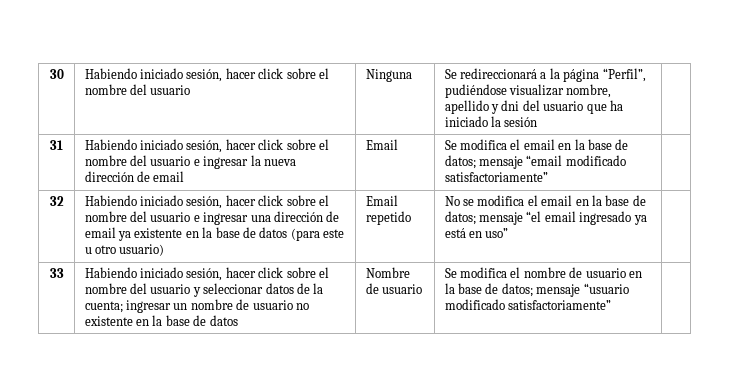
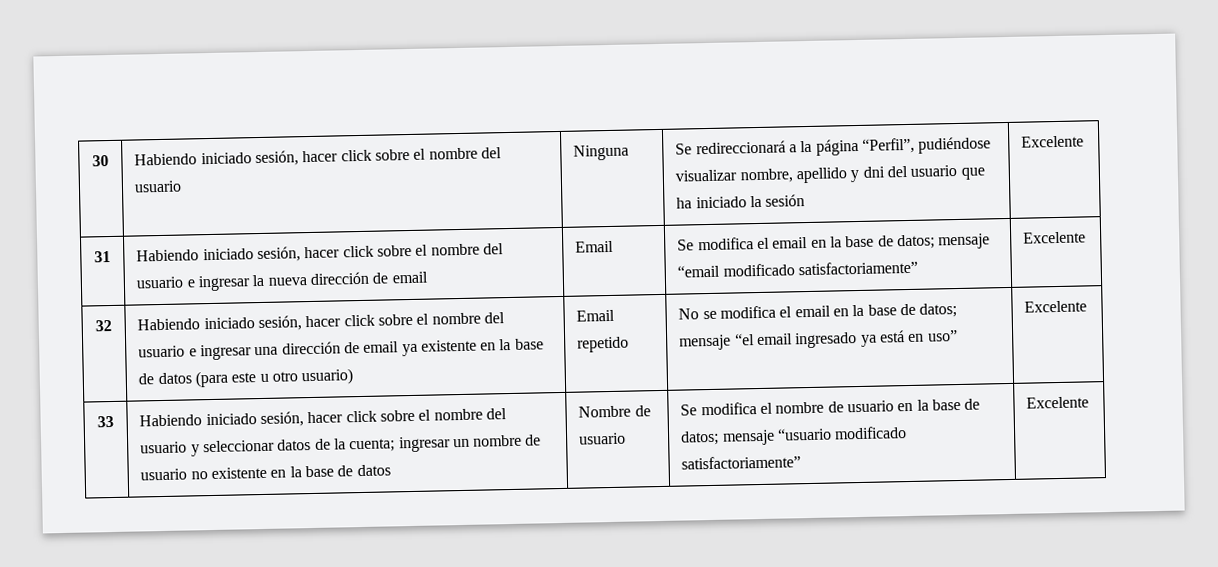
(538, 122) none -> [1021,135,1085,148] Excelente
(548, 177) none -> [1023,231,1087,244] Excelente
(509, 233) none -> [1024,300,1088,313] Excelente
(612, 305) none -> [1026,396,1090,409] Excelente

